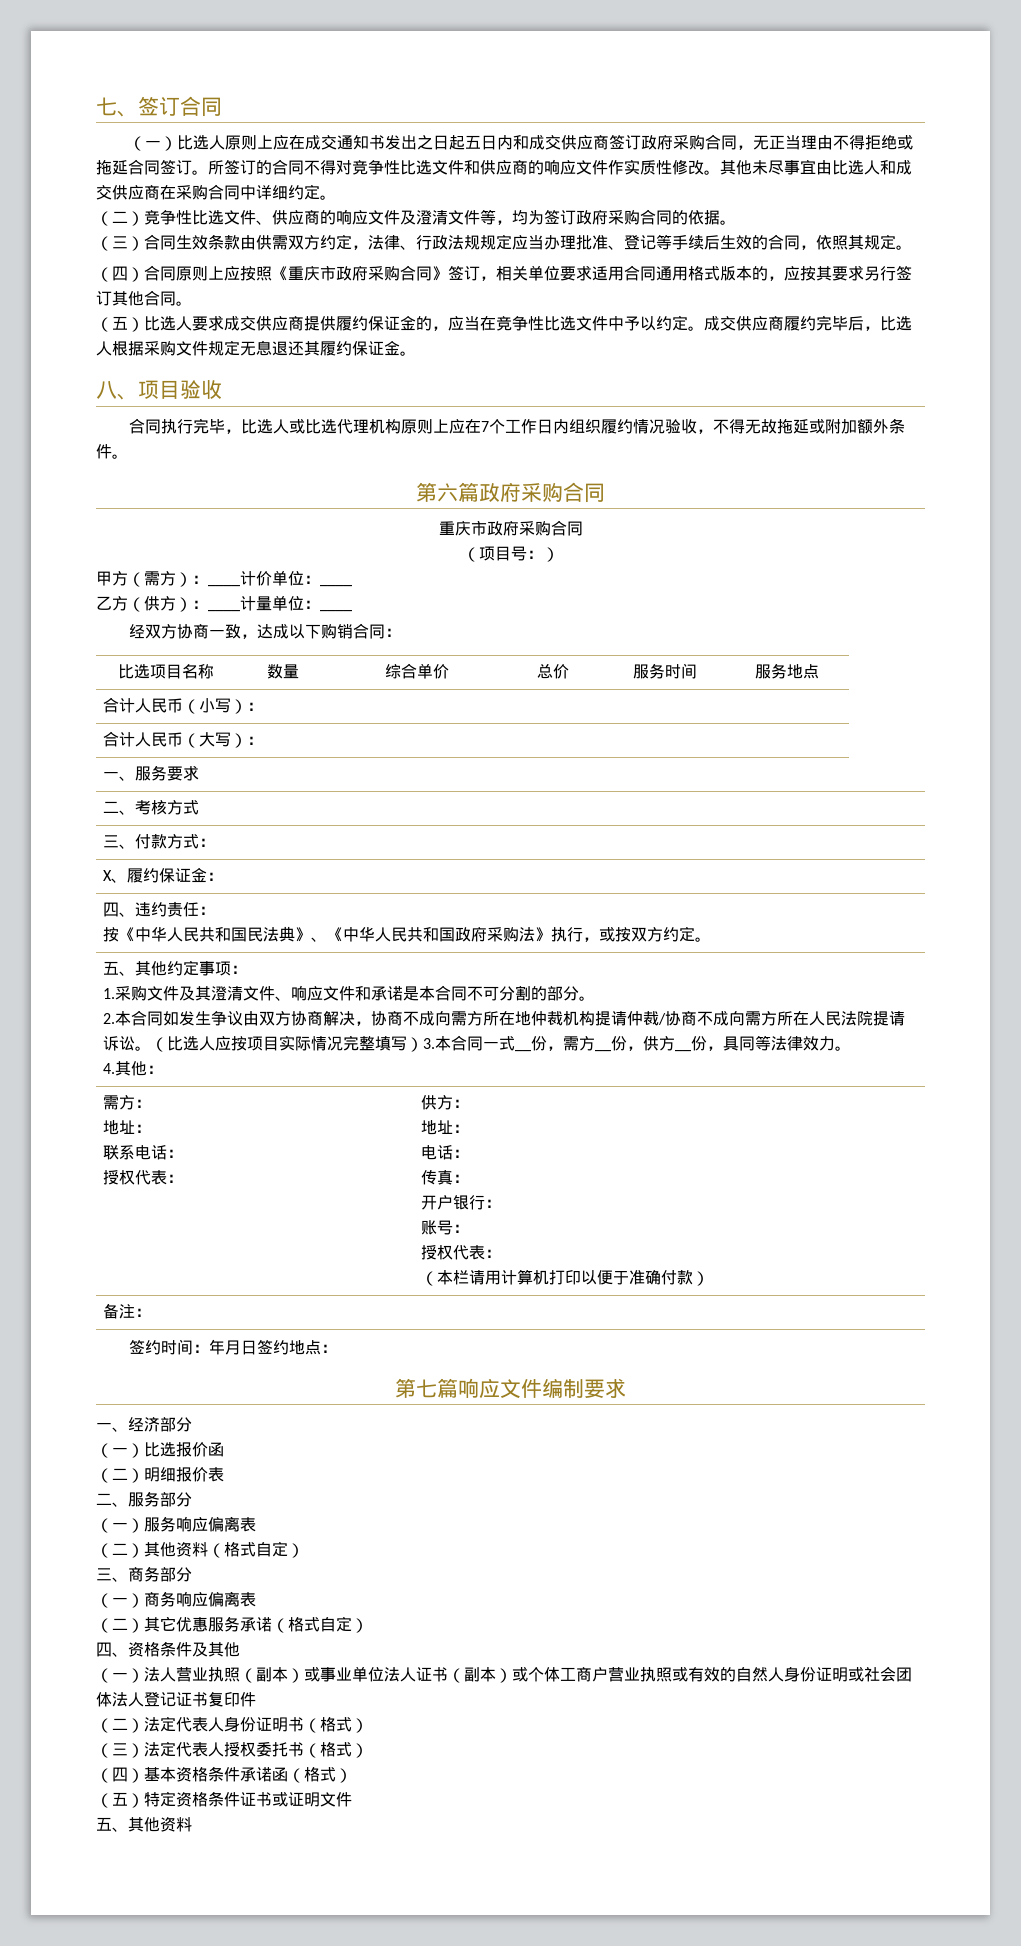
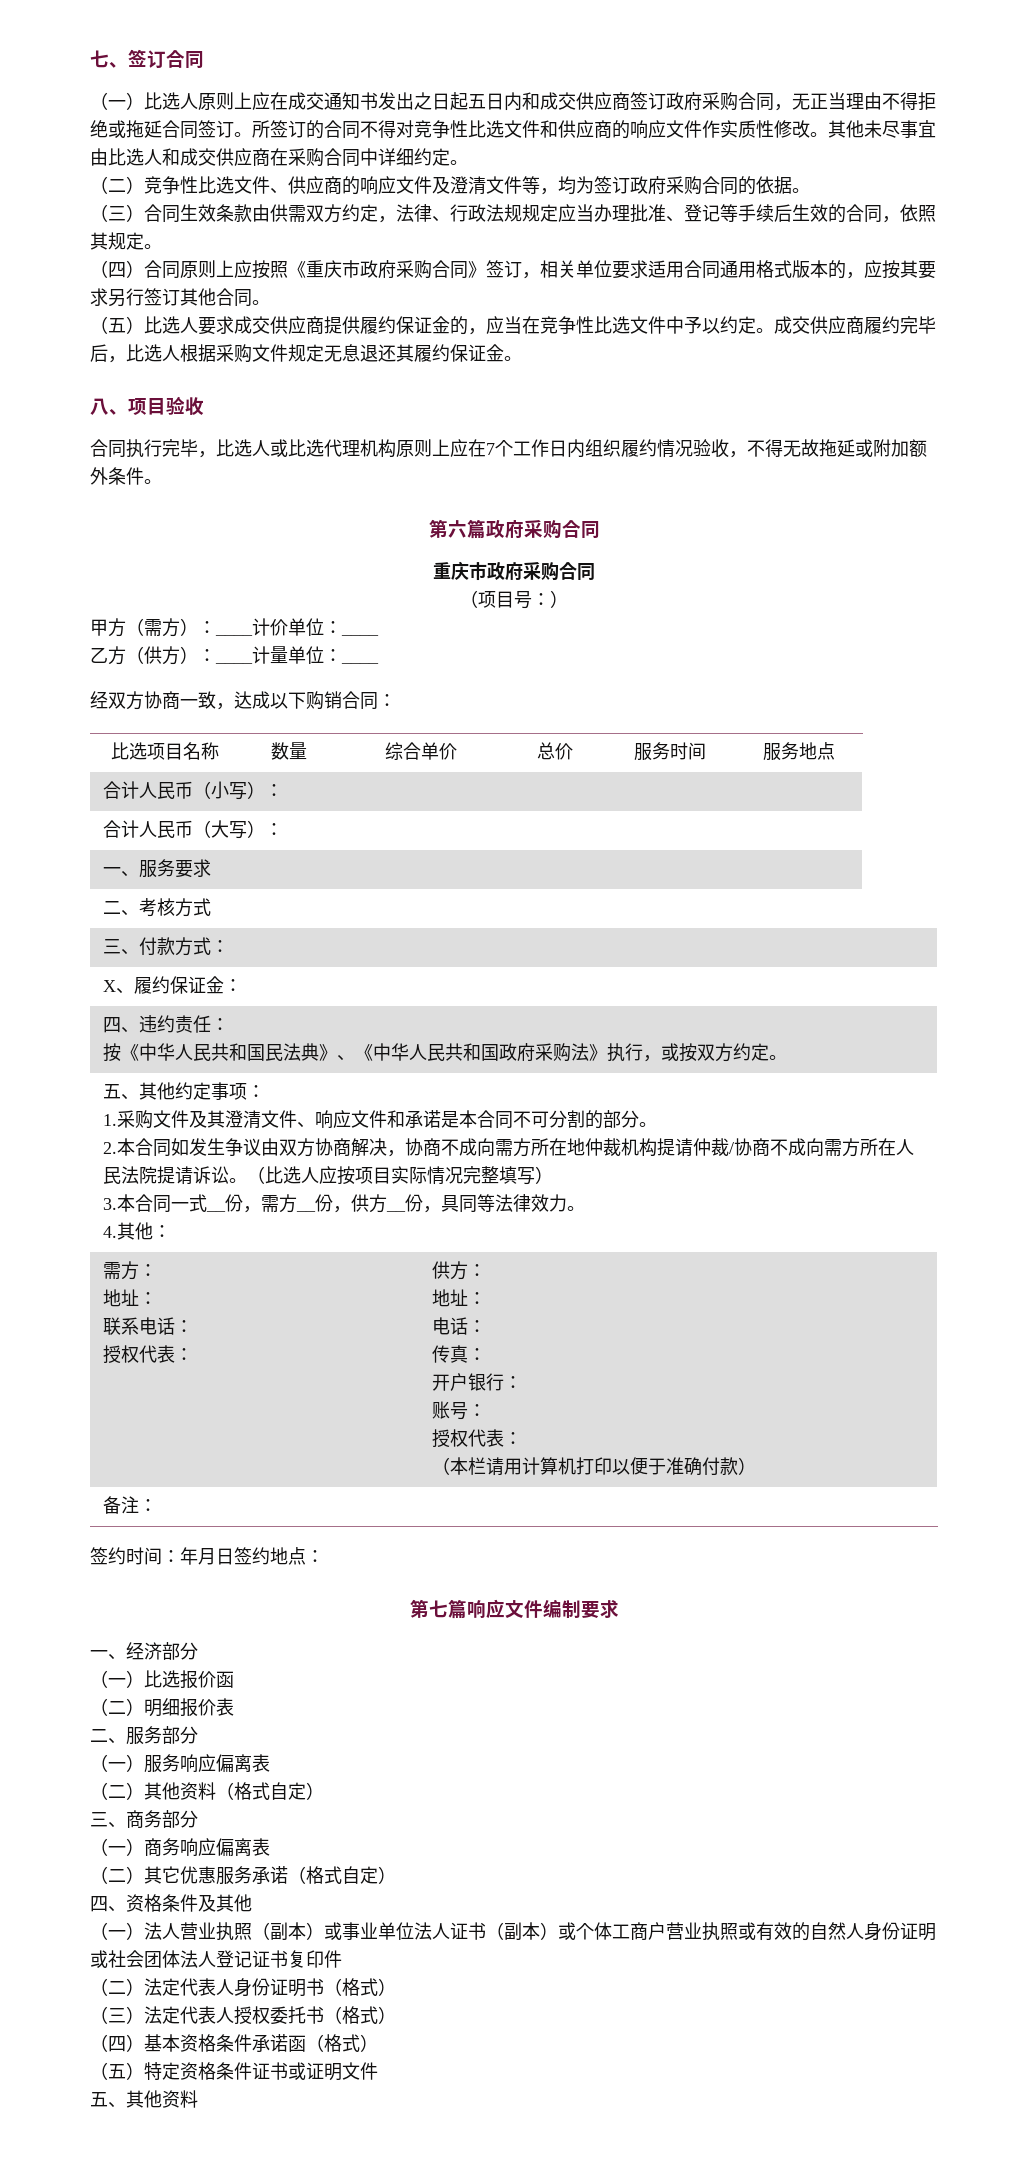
(423, 1044) none -> (553, 1175) //

